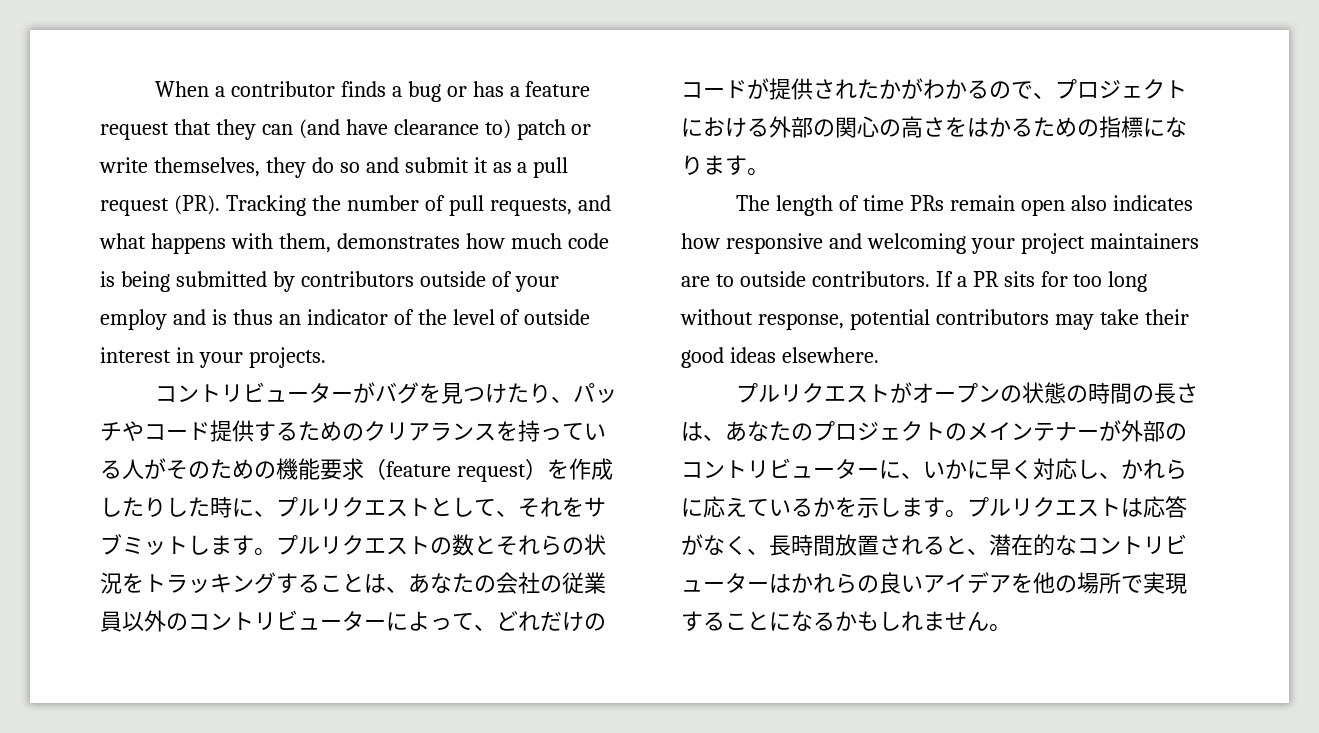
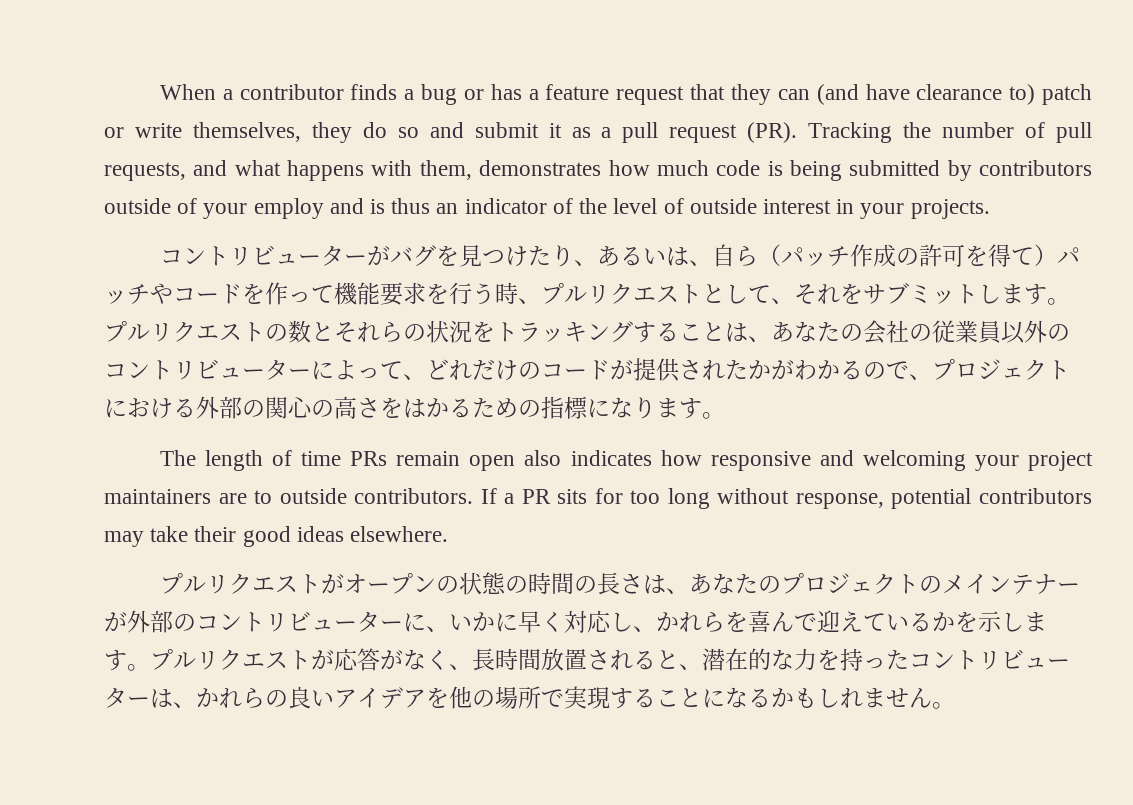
[573,383,618,403] [100,420,606,442] [100,458,613,482] [100,496,254,518] パッチやコード提供するためのクリアランスを持っている人がそのための機能要求（feature request）を作成したりした時に -> [596,244,1080,267] [104,282,518,306] あるいは、自ら（パッチ作成の許可を得て）パッチやコードを作って機能要求を行う時
[681,496,725,518] に応 -> [725,610,840,633] を喜んで迎
[1121,498,1143,517] は -> [311,650,334,670] が
(1077, 545) none -> [794,648,909,671] 力を持った
(791, 583) none -> [173,702,196,708] 、

